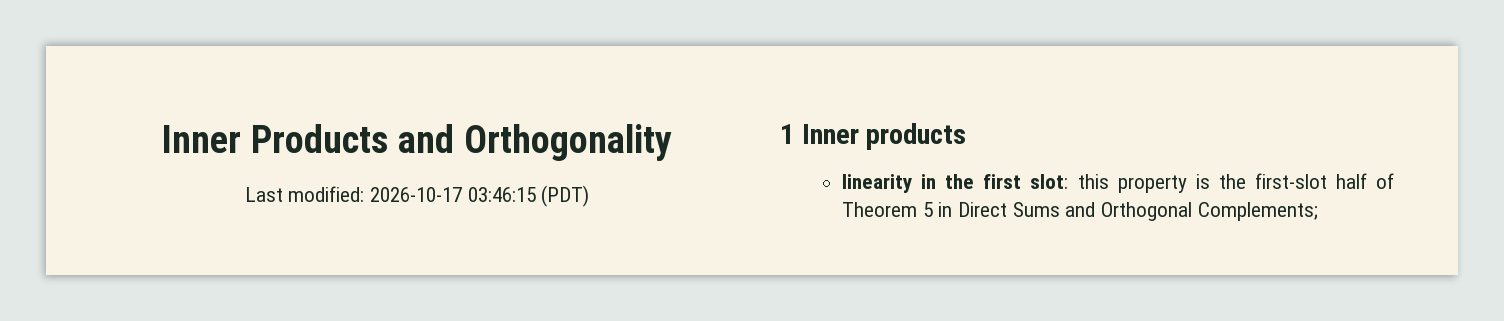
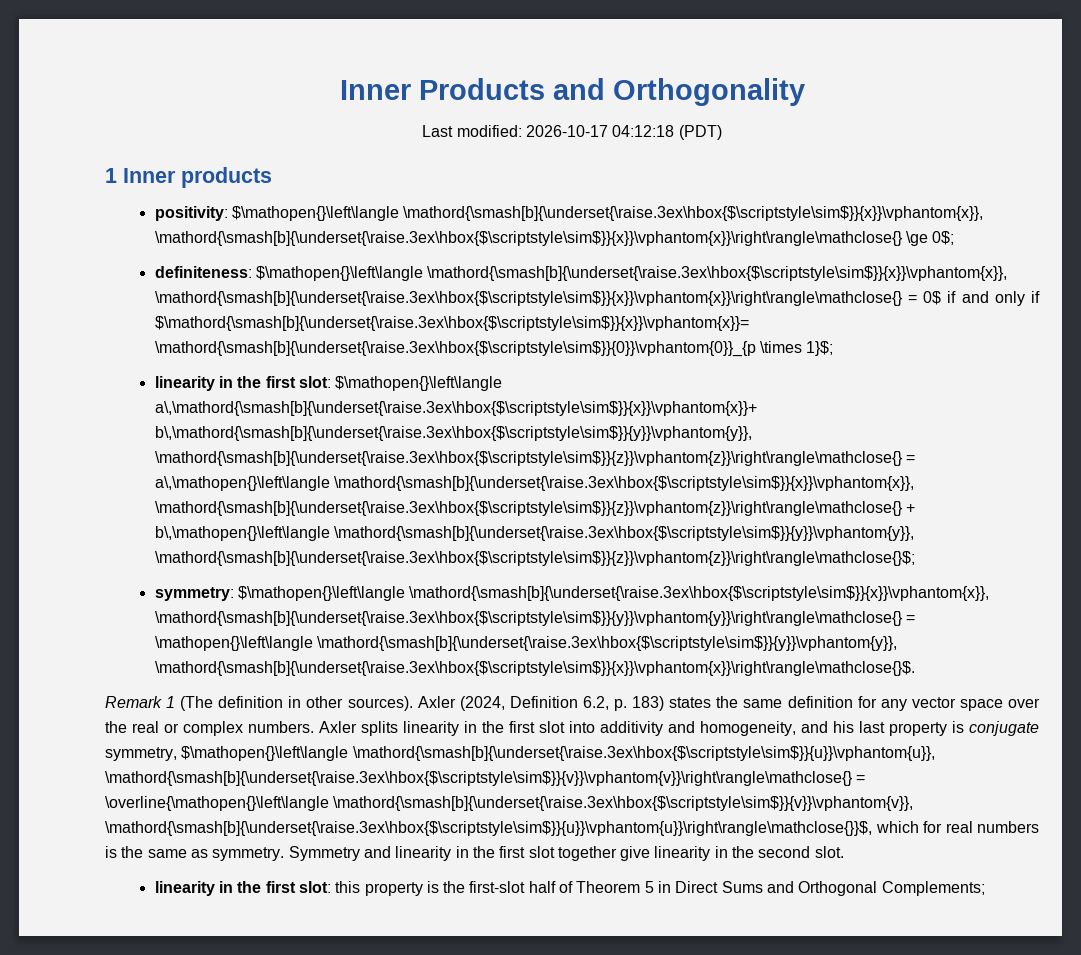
[467,187,536,202] 03:46:15 -> [612,125,675,137] 04:12:18
(967, 136) none -> [154,206,984,221] [154,231,955,246] [154,266,1008,281] [154,291,1040,306] [154,316,749,331] [154,341,834,357] [154,376,503,391] [154,401,757,416] [154,426,752,441] [154,451,915,466] [154,476,914,491] [154,501,915,516] [154,526,914,541] [154,551,915,566] [154,586,990,601] [154,611,915,626] [154,636,897,651] [154,661,915,676] [105,696,1040,711] [105,721,1039,736] [105,746,935,761] [105,771,866,786] [105,796,914,811] [105,821,1039,836] [105,846,844,861] // positivity: $\mathopen{}\left\langle \mathord{\smash[b]{\underset{\raise.3ex\hbox{$\scriptstyle\sim$}}{x}}\vphantom{x}}, \mathord{\smash[b]{\underset{\raise.3ex\hbox{$\scriptstyle\sim$}}{x}}\vphantom{x}}\right\rangle\mathclose{} \ge 0$; // definiteness: $\mathopen{}\left\langle \mathord{\smash[b]{\underset{\raise.3ex\hbox{$\scriptstyle\sim$}}{x}}\vphantom{x}}, \mathord{\smash[b]{\underset{\raise.3ex\hbox{$\scriptstyle\sim$}}{x}}\vphantom{x}}\right\rangle\mathclose{} = 0$ if and only if $\mathord{\smash[b]{\underset{\raise.3ex\hbox{$\scriptstyle\sim$}}{x}}\vphantom{x}}= \mathord{\smash[b]{\underset{\raise.3ex\hbox{$\scriptstyle\sim$}}{0}}\vphantom{0}}_{p \times 1}$; // linearity in the first slot: $\mathopen{}\left\langle a\,\mathord{\smash[b]{\underset{\raise.3ex\hbox{$\scriptstyle\sim$}}{x}}\vphantom{x}}+ b\,\mathord{\smash[b]{\underset{\raise.3ex\hbox{$\scriptstyle\sim$}}{y}}\vphantom{y}}, \mathord{\smash[b]{\underset{\raise.3ex\hbox{$\scriptstyle\sim$}}{z}}\vphantom{z}}\right\rangle\mathclose{} = a\,\mathopen{}\left\langle \mathord{\smash[b]{\underset{\raise.3ex\hbox{$\scriptstyle\sim$}}{x}}\vphantom{x}}, \mathord{\smash[b]{\underset{\raise.3ex\hbox{$\scriptstyle\sim$}}{z}}\vphantom{z}}\right\rangle\mathclose{} + b\,\mathopen{}\left\langle \mathord{\smash[b]{\underset{\raise.3ex\hbox{$\scriptstyle\sim$}}{y}}\vphantom{y}}, \mathord{\smash[b]{\underset{\raise.3ex\hbox{$\scriptstyle\sim$}}{z}}\vphantom{z}}\right\rangle\mathclose{}$; // symmetry: $\mathopen{}\left\langle \mathord{\smash[b]{\underset{\raise.3ex\hbox{$\scriptstyle\sim$}}{x}}\vphantom{x}}, \mathord{\smash[b]{\underset{\raise.3ex\hbox{$\scriptstyle\sim$}}{y}}\vphantom{y}}\right\rangle\mathclose{} = \mathopen{}\left\langle \mathord{\smash[b]{\underset{\raise.3ex\hbox{$\scriptstyle\sim$}}{y}}\vphantom{y}}, \mathord{\smash[b]{\underset{\raise.3ex\hbox{$\scriptstyle\sim$}}{x}}\vphantom{x}}\right\rangle\mathclose{}$. // Remark 1 (The definition in other sources). Axler (2024, Definition 6.2, p. 183) states the same definition for any vector space over the real or complex numbers. Axler splits linearity in the first slot into additivity and homogeneity, and his last property is conjugate symmetry, $\mathopen{}\left\langle \mathord{\smash[b]{\underset{\raise.3ex\hbox{$\scriptstyle\sim$}}{u}}\vphantom{u}}, \mathord{\smash[b]{\underset{\raise.3ex\hbox{$\scriptstyle\sim$}}{v}}\vphantom{v}}\right\rangle\mathclose{} = \overline{\mathopen{}\left\langle \mathord{\smash[b]{\underset{\raise.3ex\hbox{$\scriptstyle\sim$}}{v}}\vphantom{v}}, \mathord{\smash[b]{\underset{\raise.3ex\hbox{$\scriptstyle\sim$}}{u}}\vphantom{u}}\right\rangle\mathclose{}}$, which for real numbers is the same as symmetry. Symmetry and linearity in the first slot together give linearity in the second slot.

